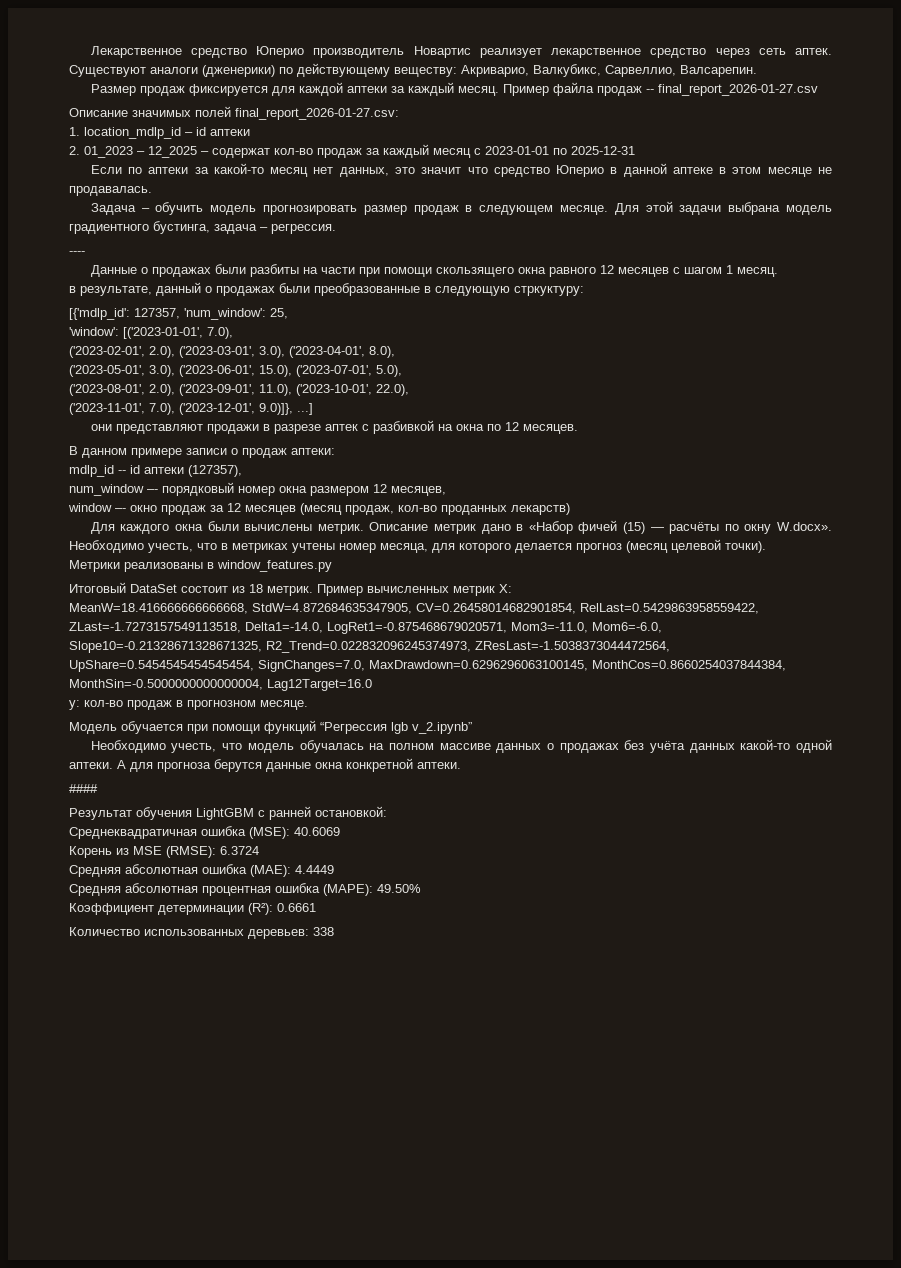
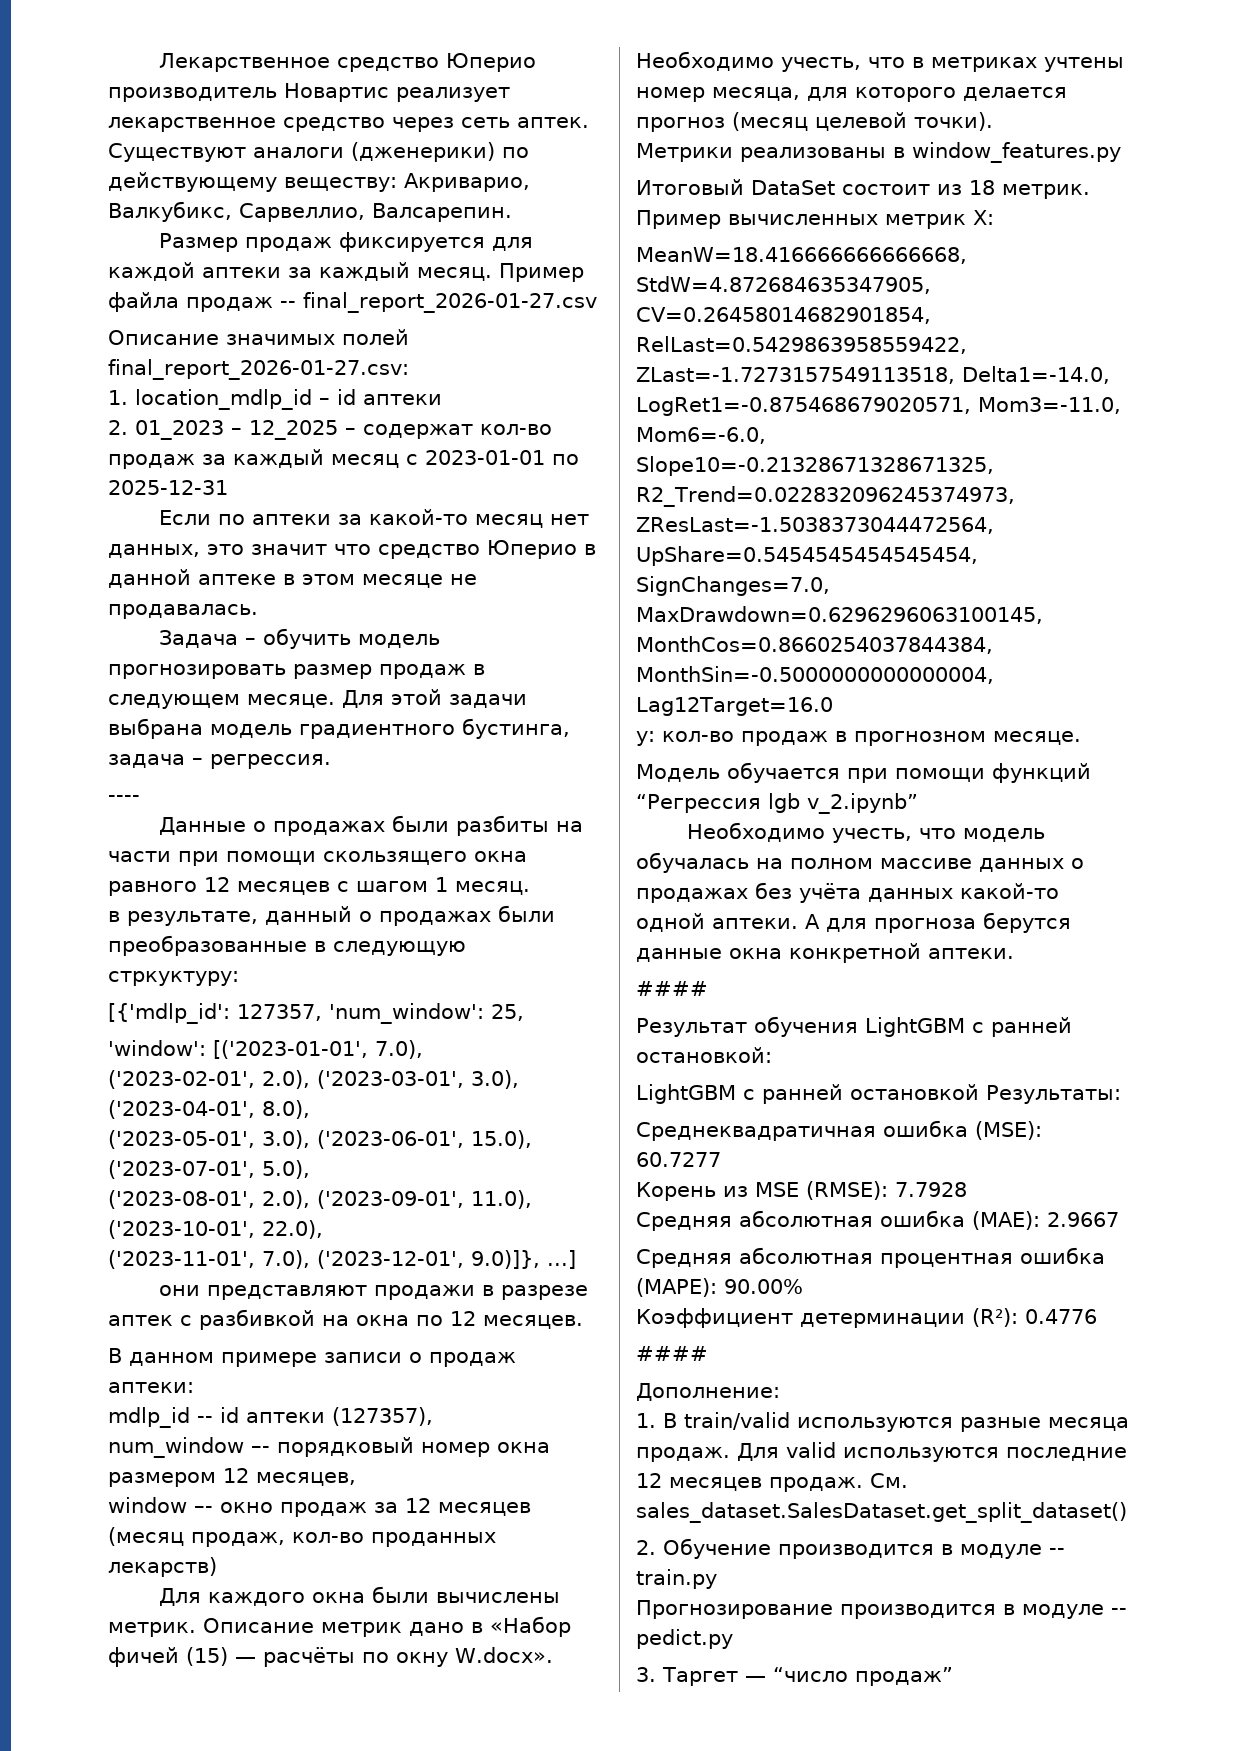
(387, 811) none -> [636,1084,1121,1104] // LightGBM с ранней остановкой Результаты:
[294,827,340,836] 40.6069 -> [636,1152,721,1167] 60.7277
[220,846,259,855] 6.3724 -> [895,1182,967,1197] 7.7928
[295,865,334,874] 4.4449 -> [1047,1212,1119,1227] 2.9667
[377,884,421,893] 49.50% -> [724,1279,803,1294] 90.00%
[277,903,316,912] [69,927,334,939] 0.6661 // Количество использованных деревьев: 338 -> [1025,1309,1097,1324] [636,1346,708,1361] [636,1383,780,1401] [636,1412,1129,1432] [636,1442,1127,1462] [636,1473,908,1492] [636,1502,1127,1523] [636,1538,1065,1559] [636,1569,717,1589] [636,1600,1127,1619] [636,1629,733,1649] [636,1667,953,1686] 0.4776 // #### // Дополнение: // 1. В train/valid используются разные месяца продаж. Для valid используются последние 12 месяцев продаж. См. sales_dataset.SalesDataset.get_split_dataset() // 2. Обучение производится в модуле -- train.py // Прогнозирование производится в модуле -- pedict.py // 3. Таргет — “число продаж”

